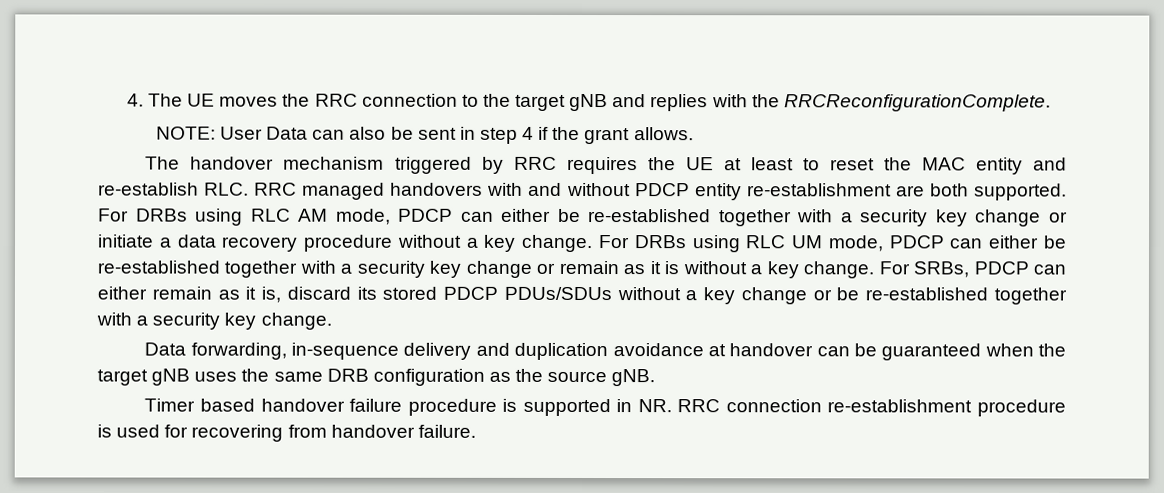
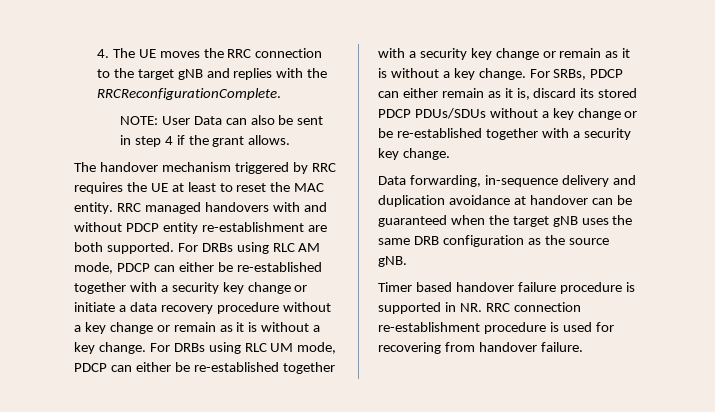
[975,157,1067,175] [98,182,250,196] entity and re-establish RLC. -> [74,202,113,214] entity.
(517, 243) none -> [109,322,321,334] [74,342,95,354] change or remain as it is without a key

